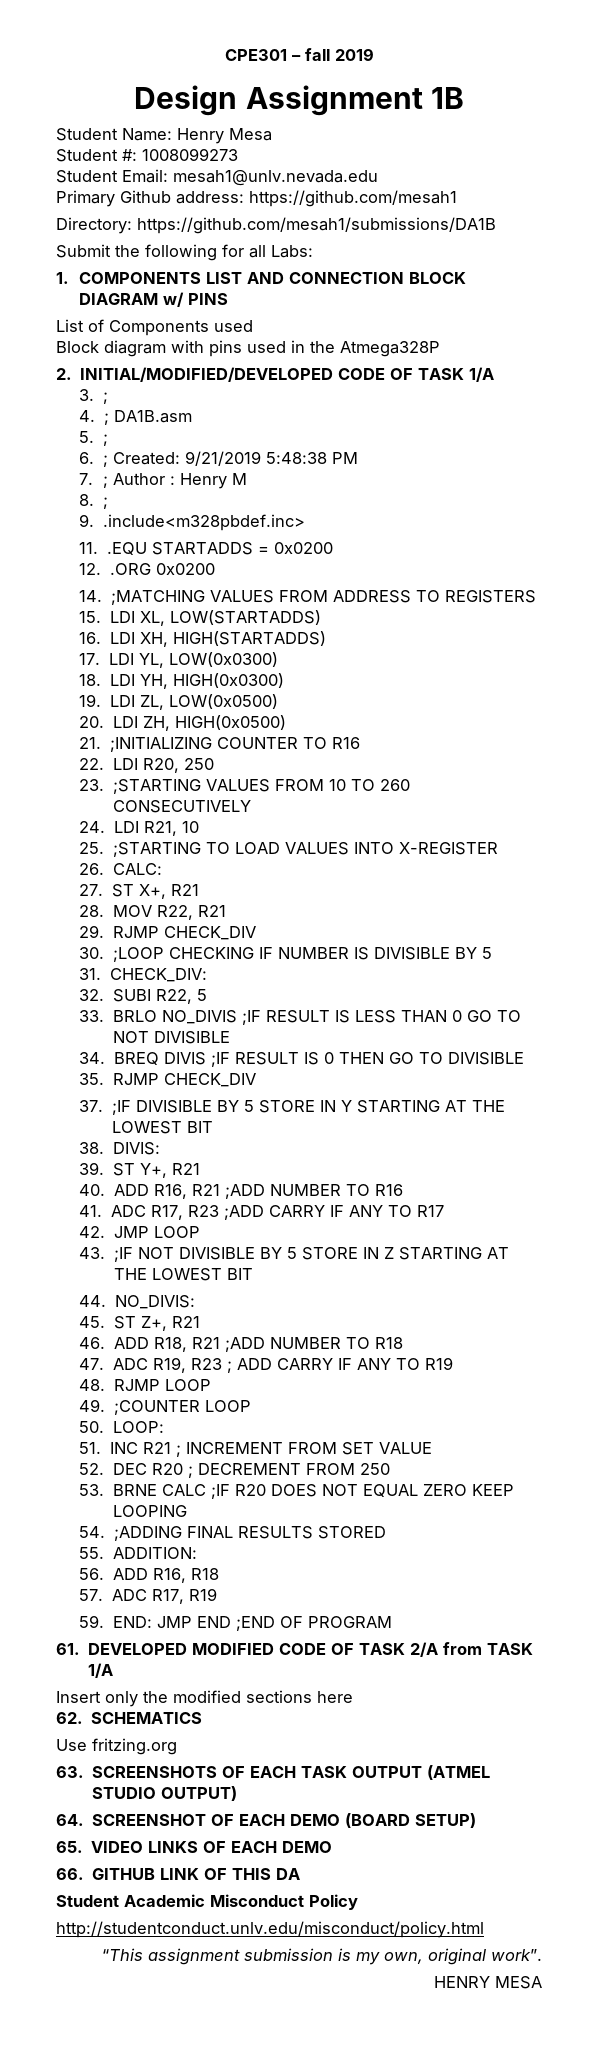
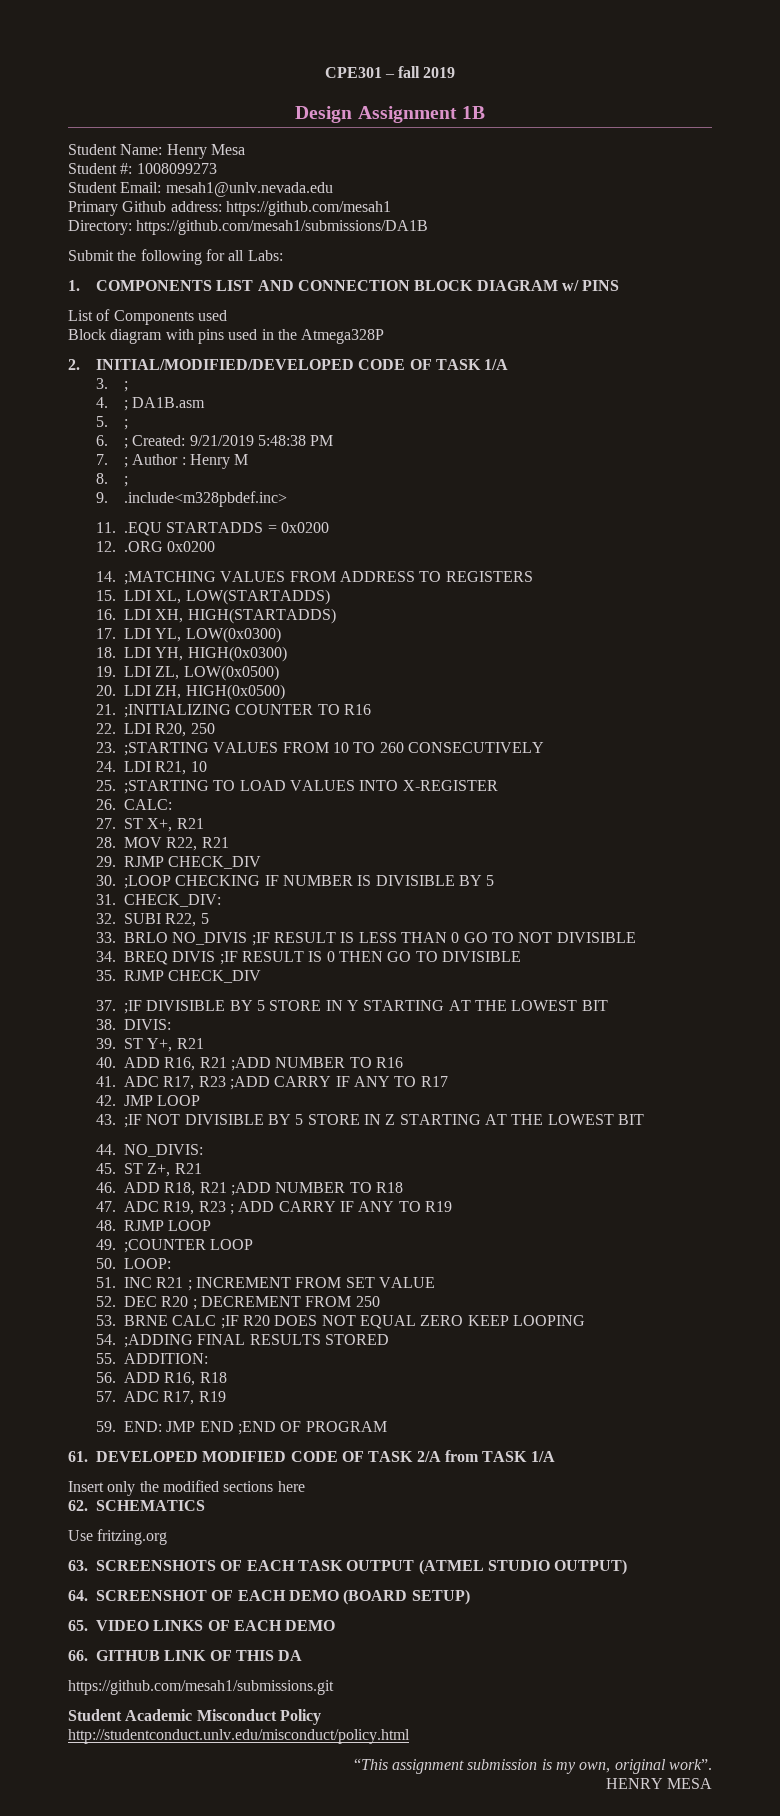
(301, 1874) none -> [68,1680,334,1695] // https://github.com/mesah1/submissions.git

